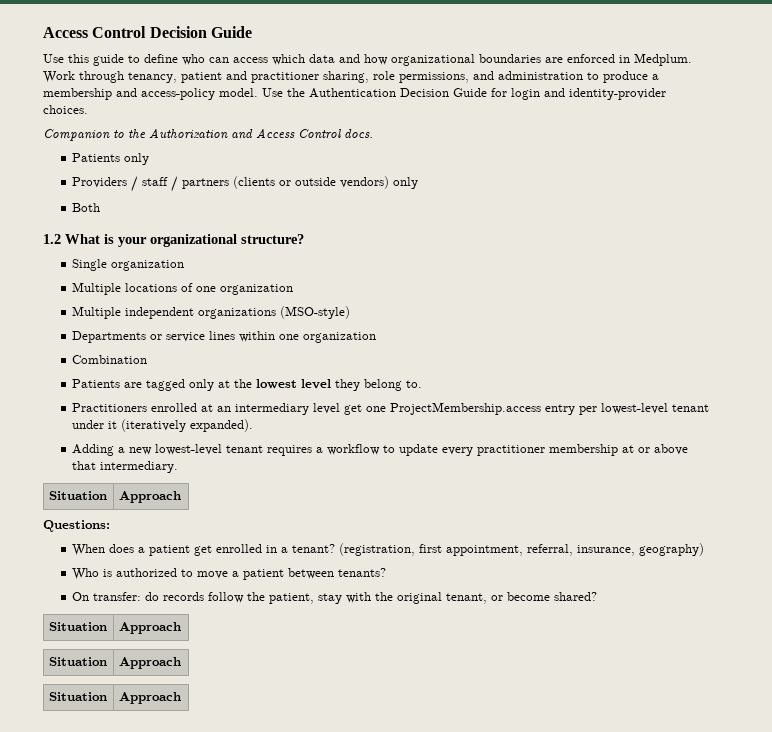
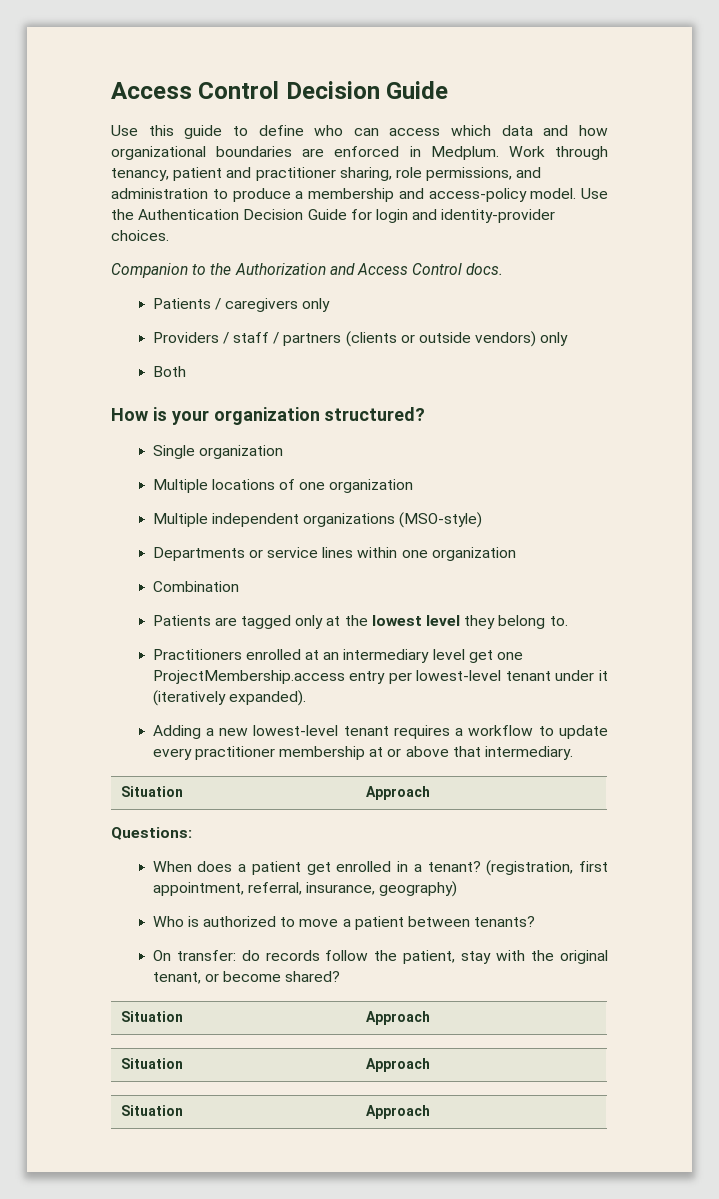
(121, 157) none -> [214,298,299,312] / caregivers
[43,234,304,247] 1.2 What is your organizational structure? -> [111,407,426,425] How is your organization structured?

